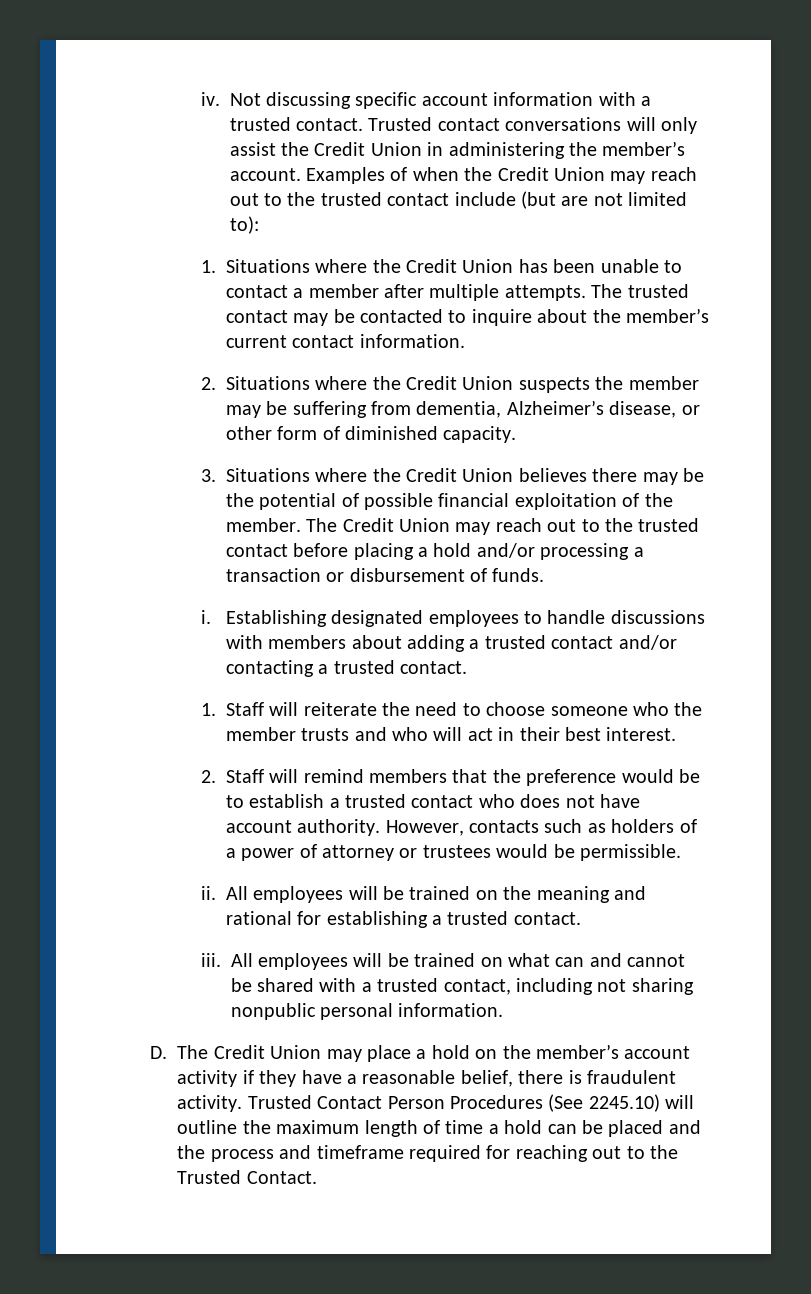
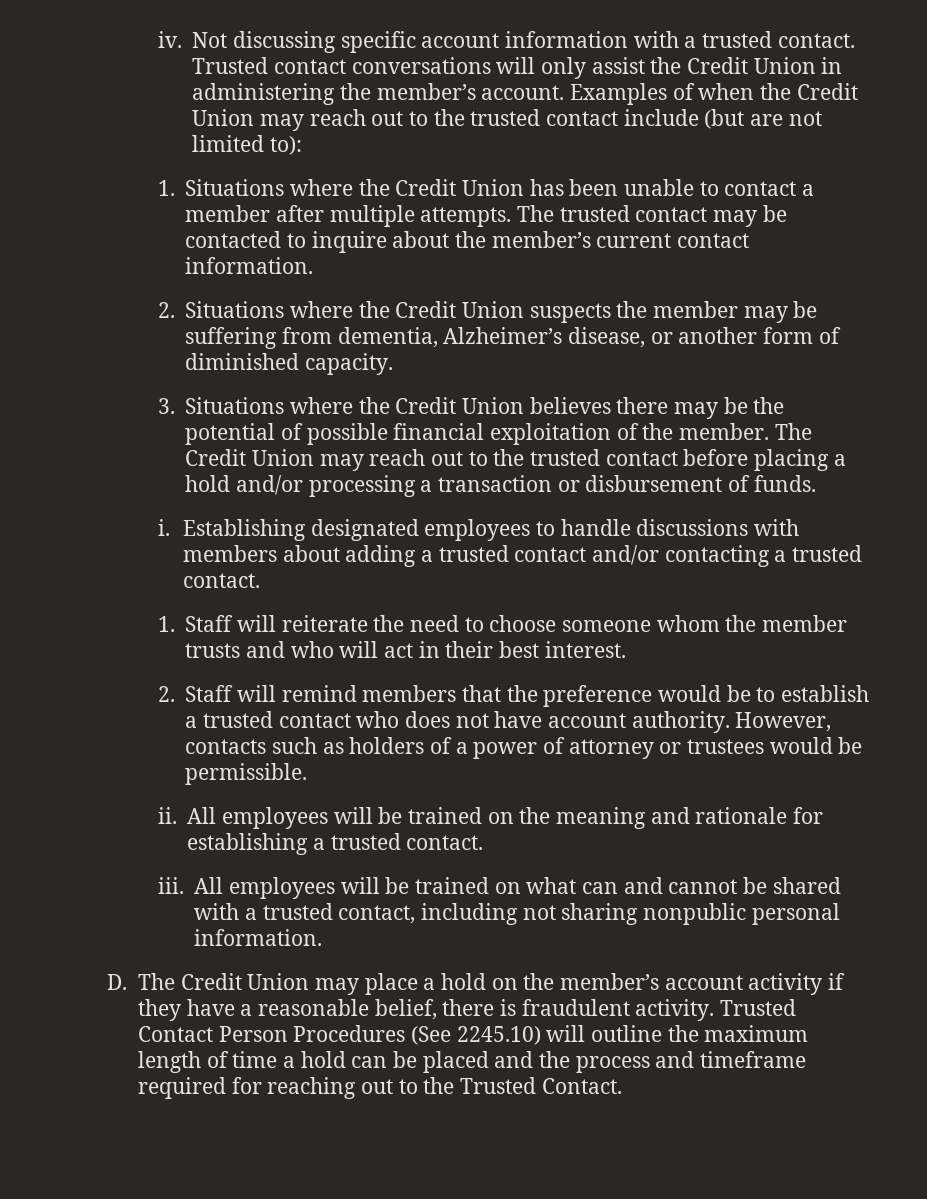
[225,426,272,440] other -> [678,327,758,344] another
[633,702,670,716] who -> [656,615,720,632] whom
[225,911,292,925] rational -> [695,807,788,824] rationale

